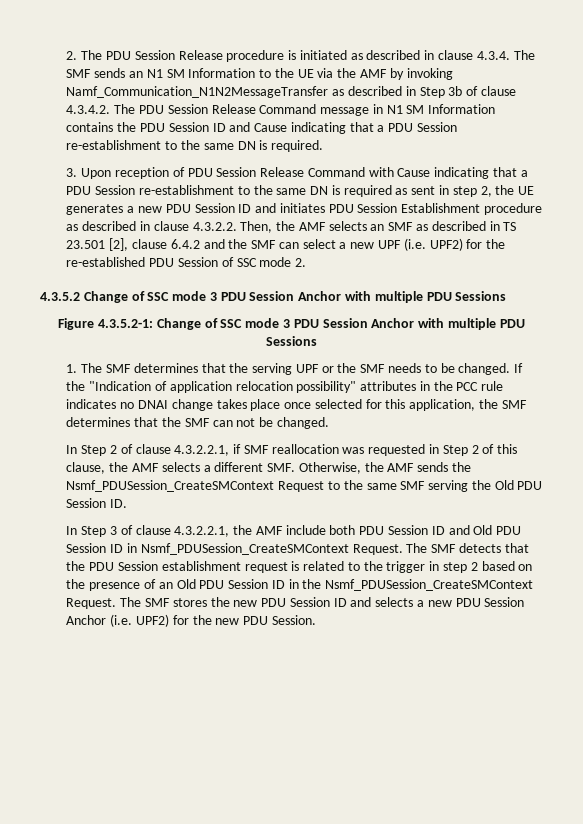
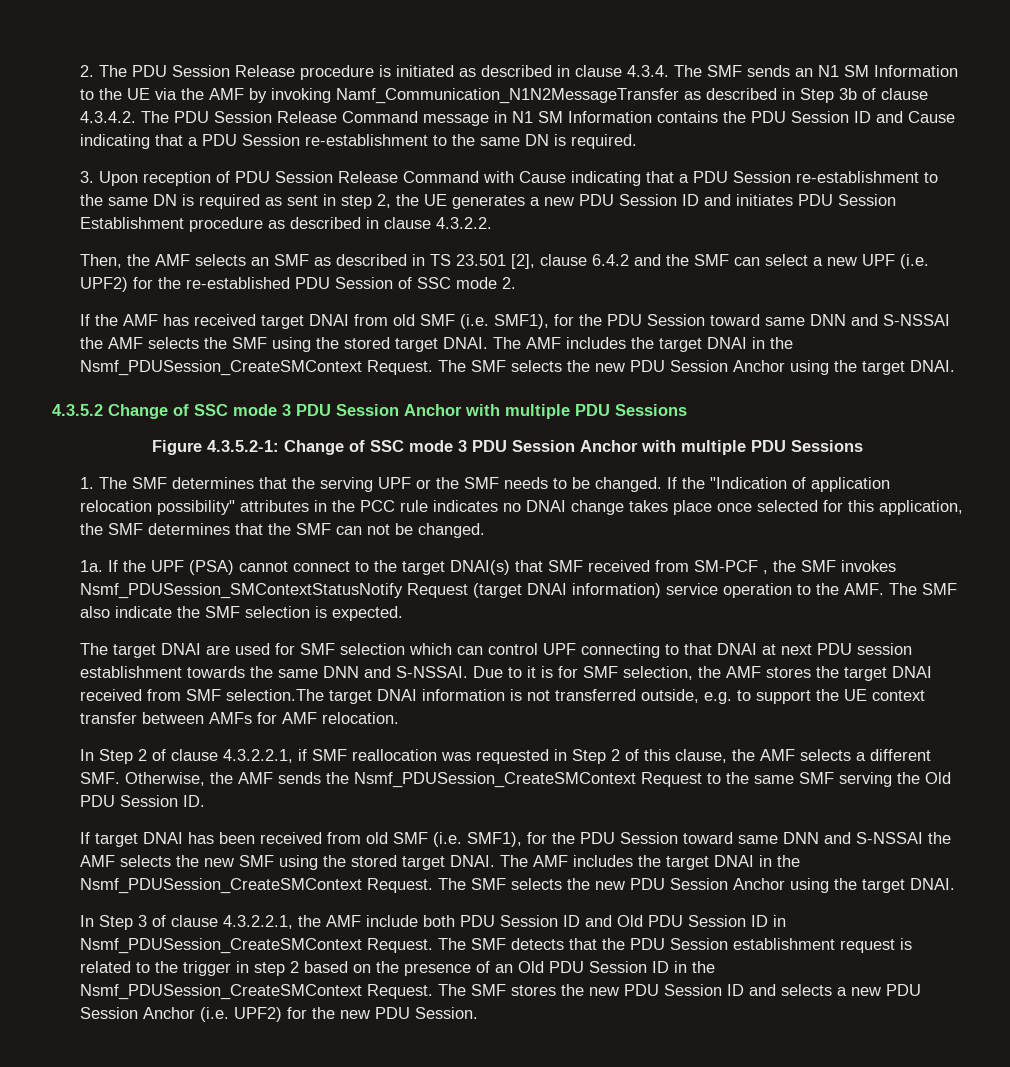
(237, 226) none -> (492, 223) //
(307, 262) none -> [79,314,950,329] [79,337,793,352] [79,360,955,376] // If the AMF has received target DNAI from old SMF (i.e. SMF1), for the PDU Session toward same DNN and S-NSSAI the AMF selects the SMF using the stored target DNAI. The AMF includes the target DNAI in the Nsmf_PDUSession_CreateSMContext Request. The SMF selects the new PDU Session Anchor using the target DNAI.
(329, 423) none -> [79,560,896,575] [79,583,957,599] [79,606,403,621] [79,643,912,658] [79,666,932,681] [79,689,925,704] [79,712,399,724] // 1a. If the UPF (PSA) cannot connect to the target DNAI(s) that SMF received from SM-PCF , the SMF invokes Nsmf_PDUSession_SMContextStatusNotify Request (target DNAI information) service operation to the AMF. The SMF also indicate the SMF selection is expected. // The target DNAI are used for SMF selection which can control UPF connecting to that DNAI at next PDU session establishment towards the same DNN and S-NSSAI. Due to it is for SMF selection, the AMF stores the target DNAI received from SMF selection.The target DNAI information is not transferred outside, e.g. to support the UE context transfer between AMFs for AMF relocation.
(128, 503) none -> [79,832,951,847] [79,855,800,870] [79,878,955,894] // If target DNAI has been received from old SMF (i.e. SMF1), for the PDU Session toward same DNN and S-NSSAI the AMF selects the new SMF using the stored target DNAI. The AMF includes the target DNAI in the Nsmf_PDUSession_CreateSMContext Request. The SMF selects the new PDU Session Anchor using the target DNAI.

